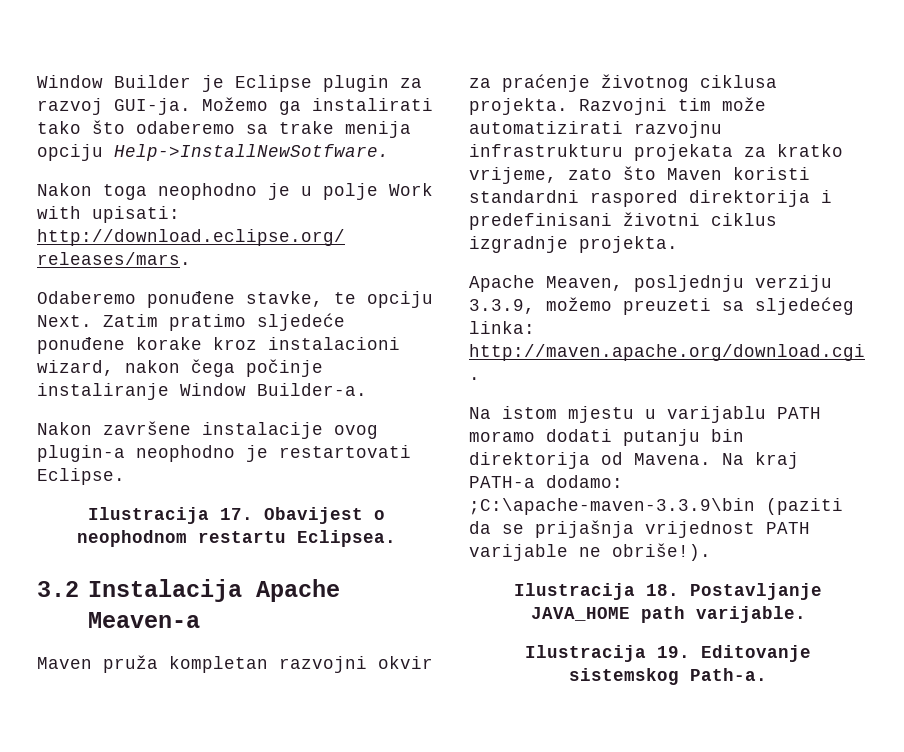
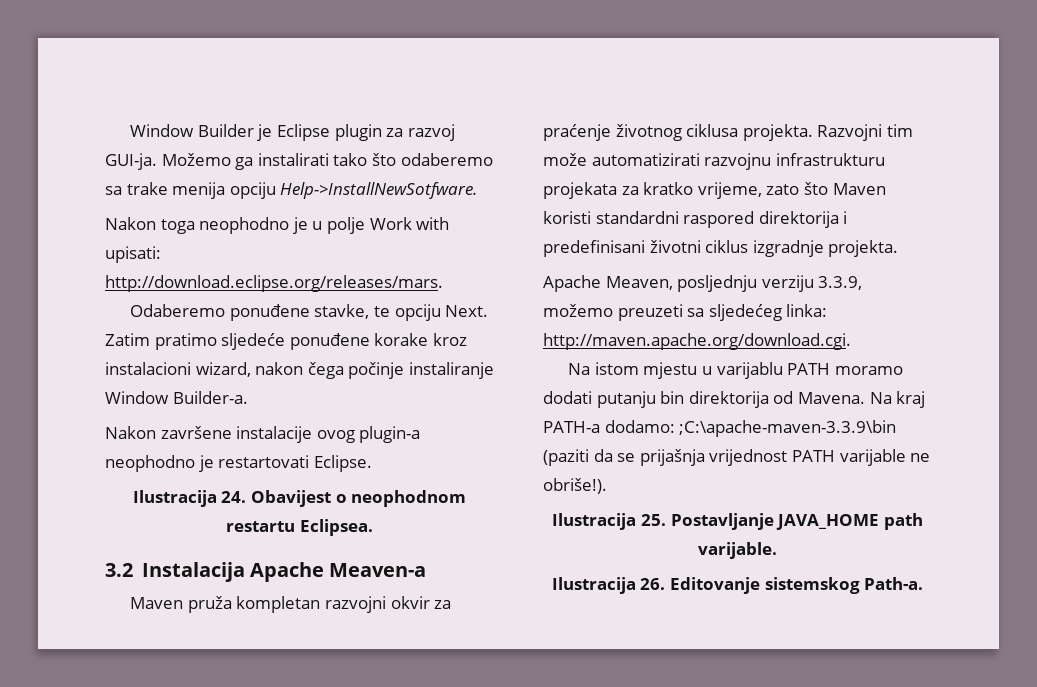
[219,508,253,520] 17. -> [221,491,247,503] 24.
[646,584,679,596] 18. -> [640,514,666,526] 25.
[657,646,690,658] 19. -> [640,578,666,590] 26.

